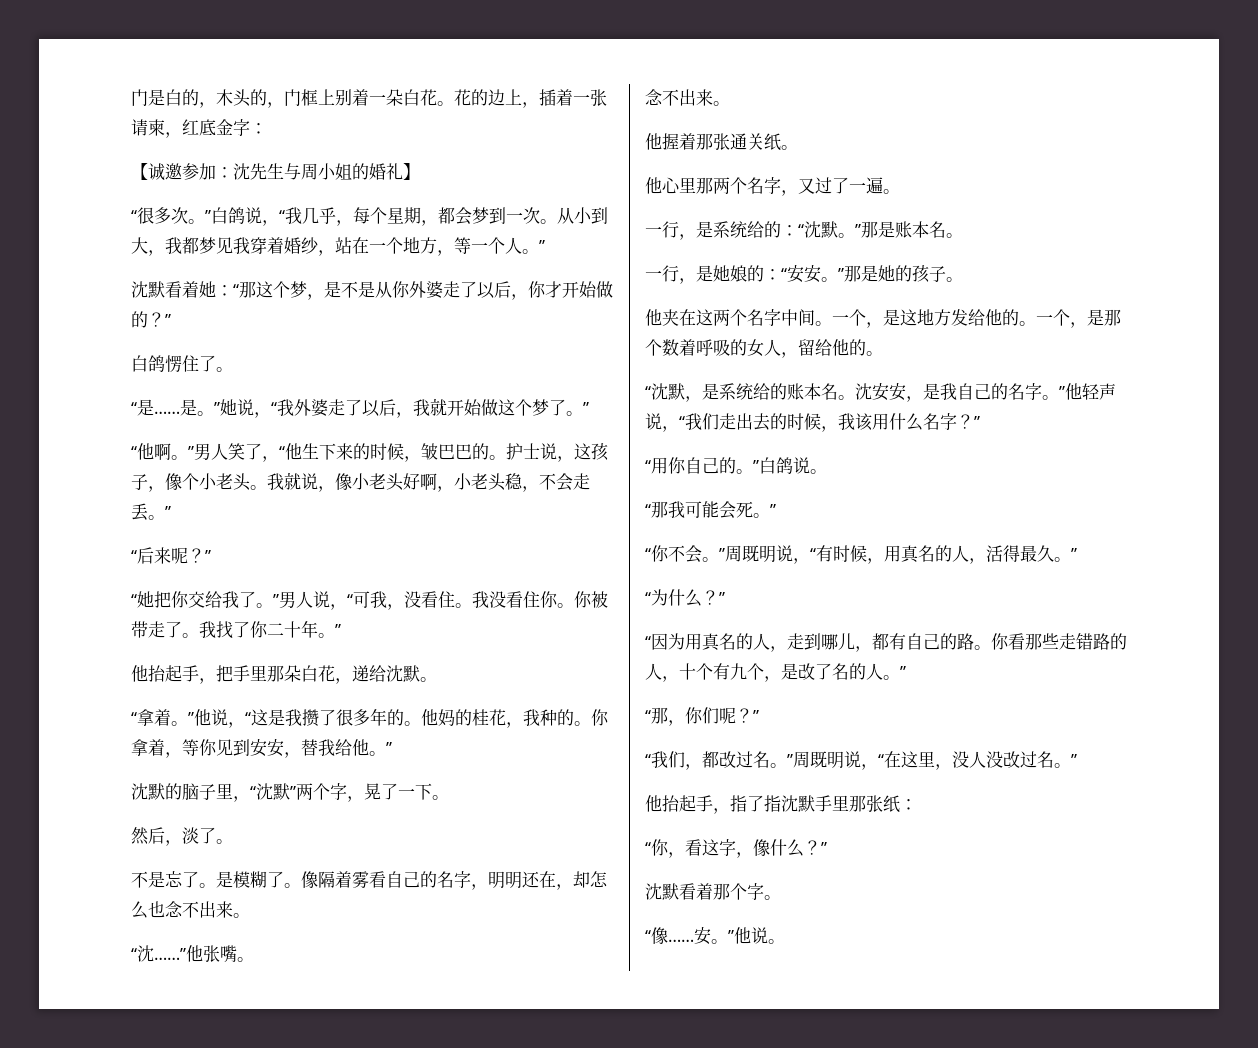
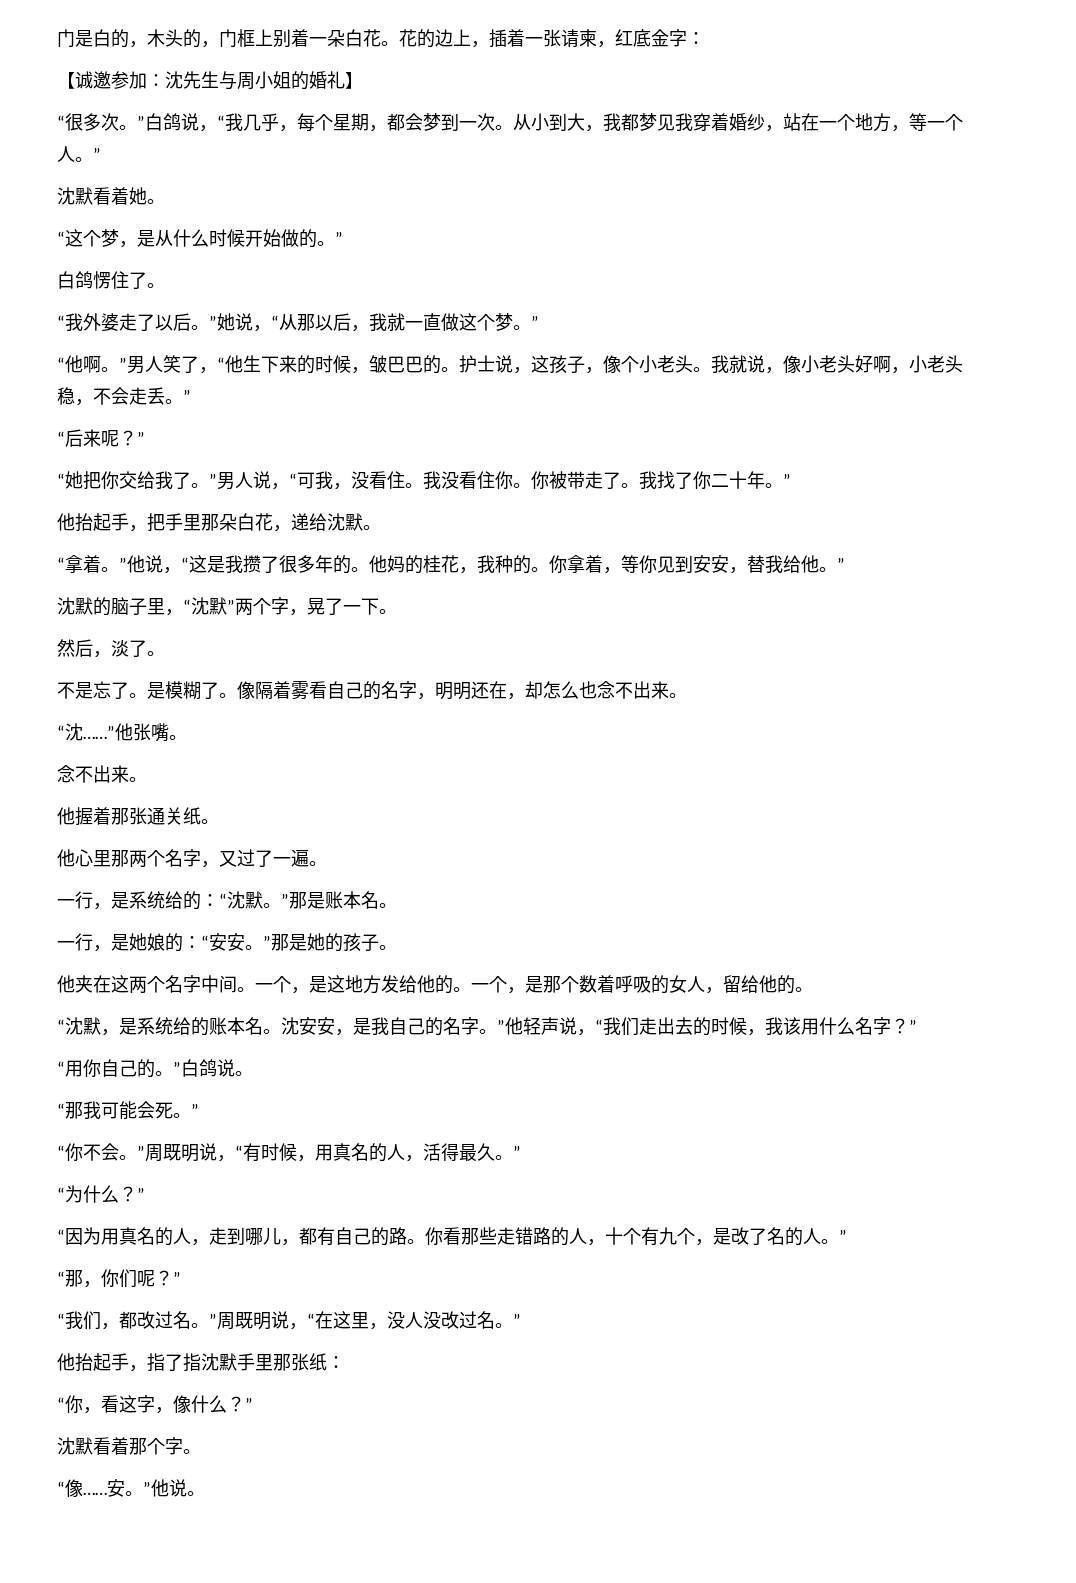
[216,281,256,298] ：“那 -> [147,199,165,204] [57,231,65,245] 。 // “
[341,281,562,300] 不是从你外婆走了以后，你才 -> [155,229,245,247] 从什么时候
[148,312,165,327] ？ -> [317,241,335,246] 。
[137,398,482,418] 是……是。”她说，“我外婆走了以后，我就开始 -> [65,313,441,332] 我外婆走了以后。”她说，“从那以后，我就一直
[549,399,566,416] 了 -> (513, 322) none

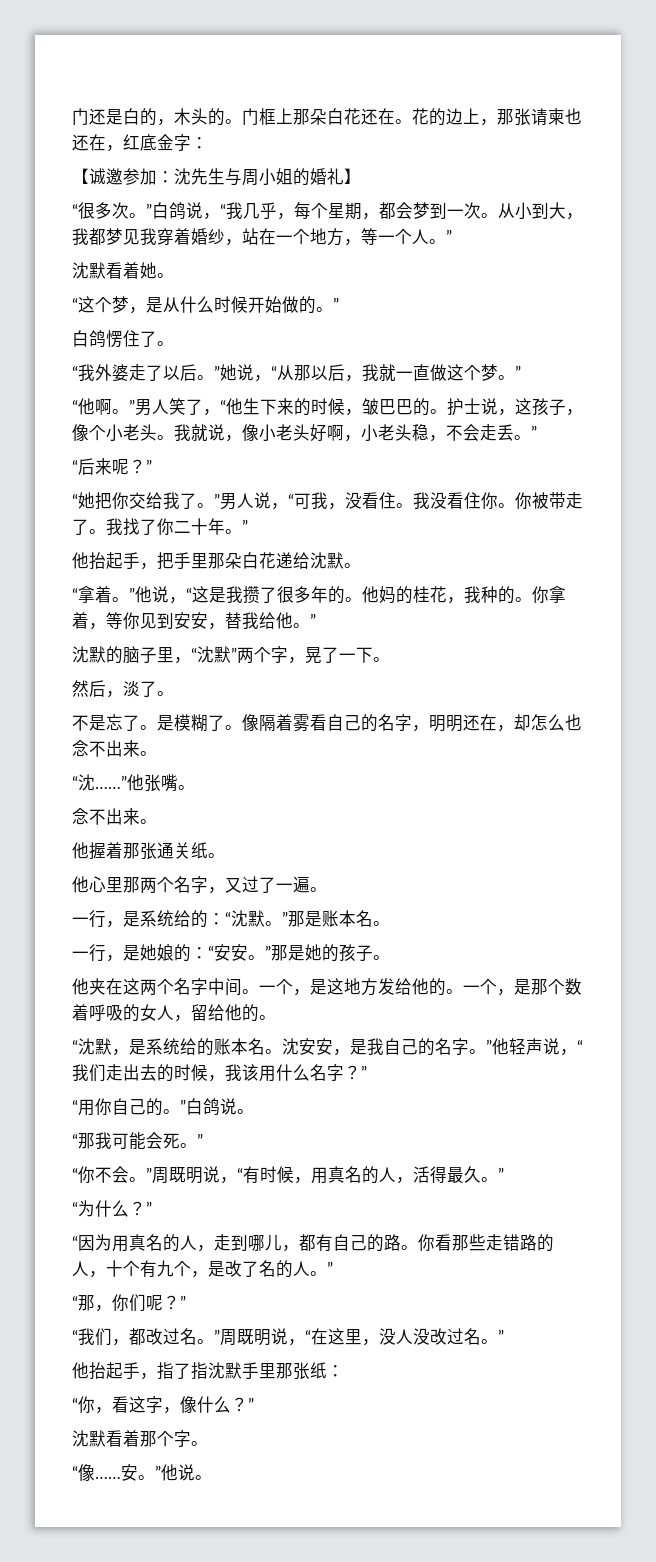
[57,29,75,47] 门 -> [72,108,106,125] 门还
[201,29,597,48] ，门框上别着一朵白花。花的边上，插着一张请柬 -> [225,108,582,126] [72,134,106,151] 。门框上那朵白花还在。花的边上，那张请柬也还在
[273,525,291,532] ， -> (276, 560) none

